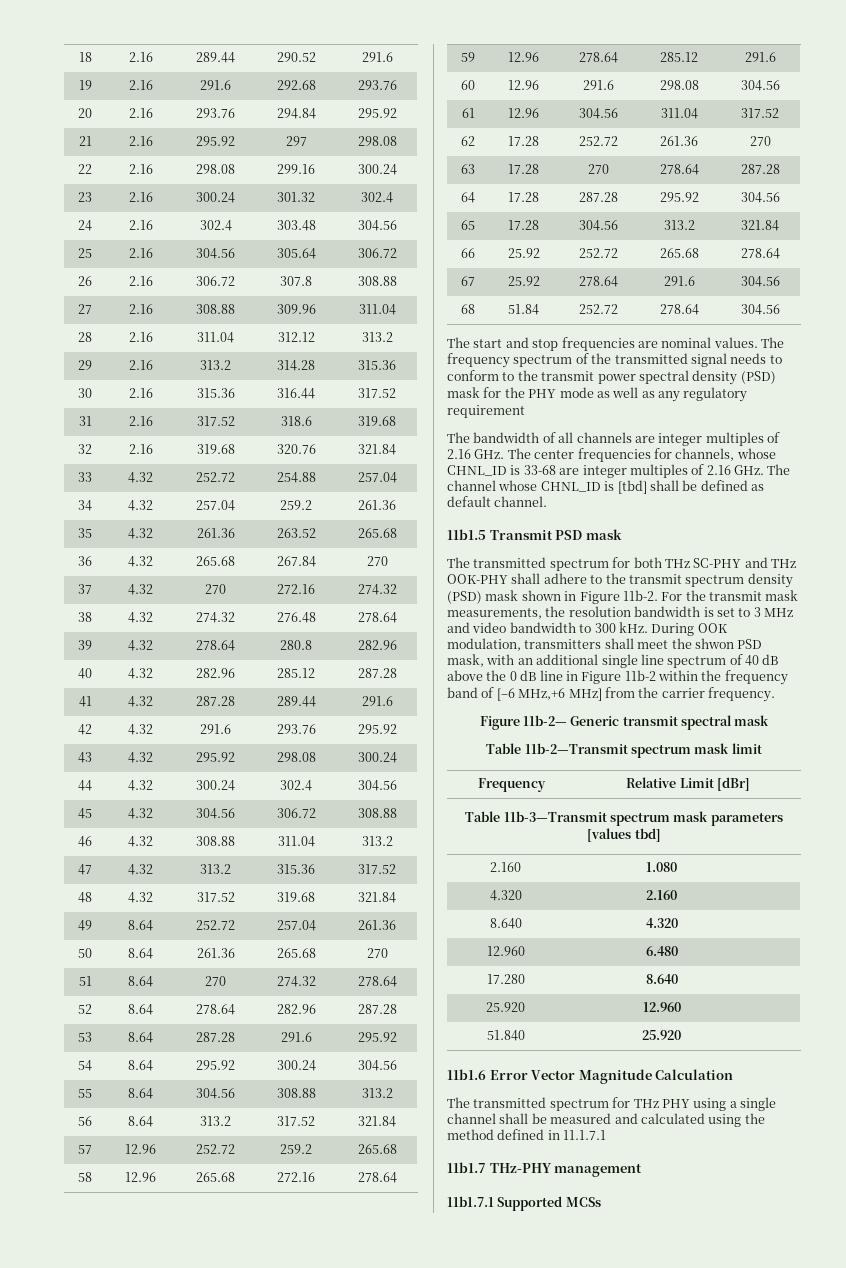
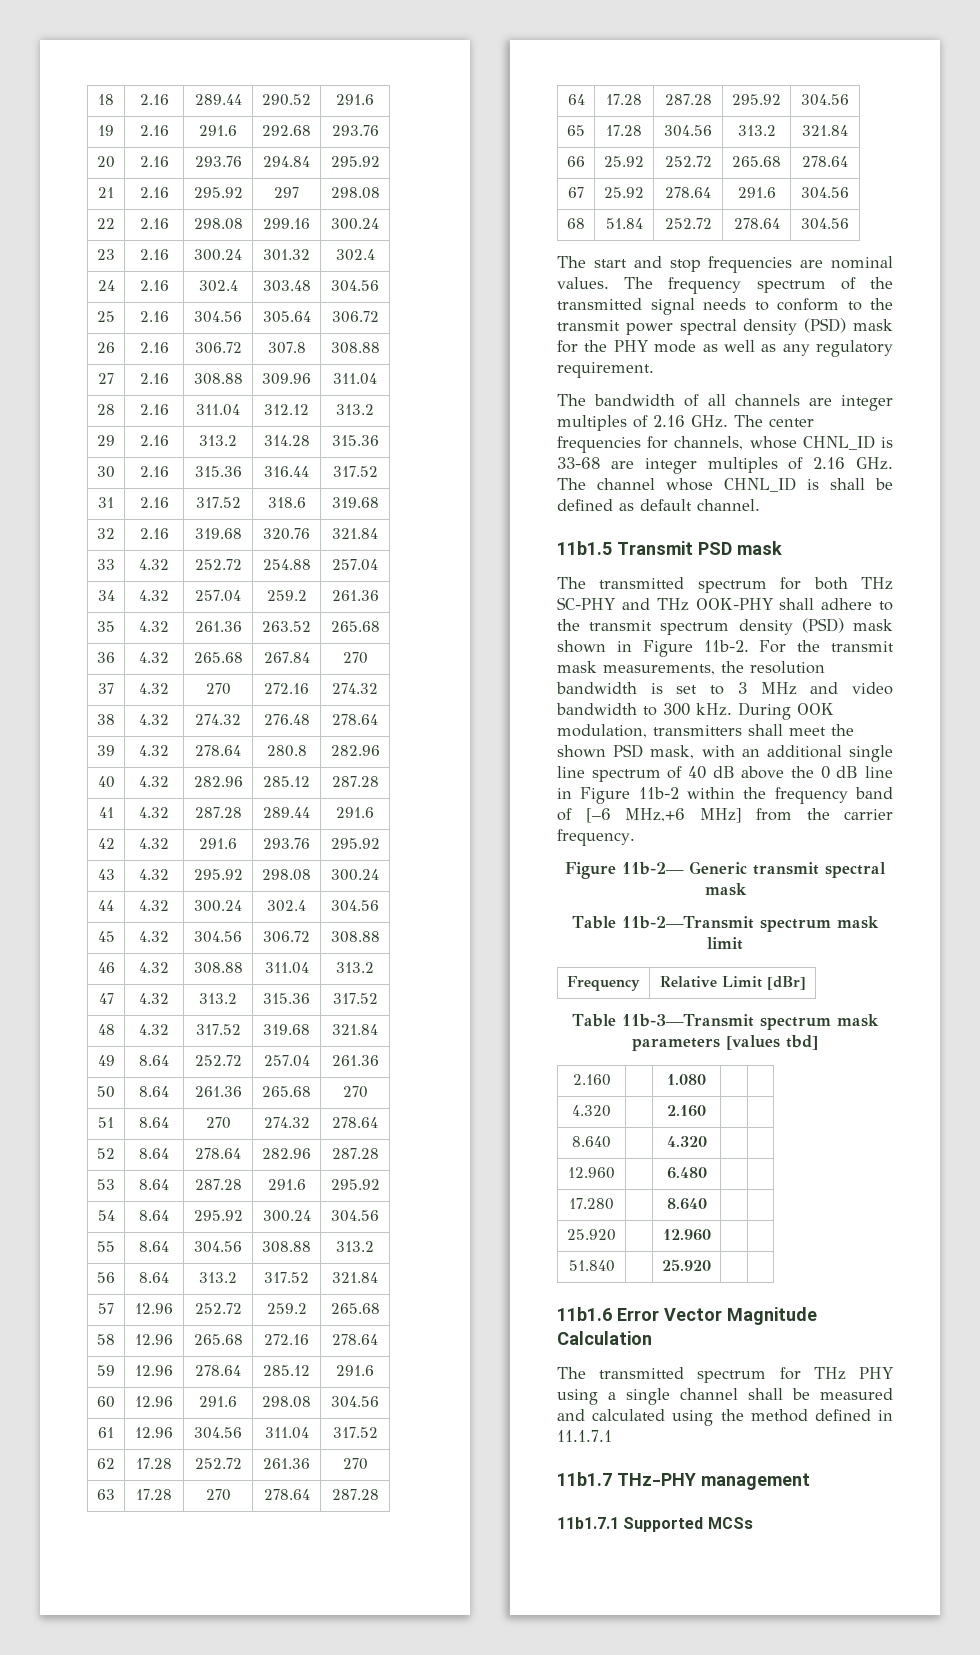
[447,405,525,418] requirement -> [557,362,654,378] requirement.
[617,480,647,494] [tbd] -> (819, 484) none
[694,638,734,649] shwon -> [557,745,606,758] shown

